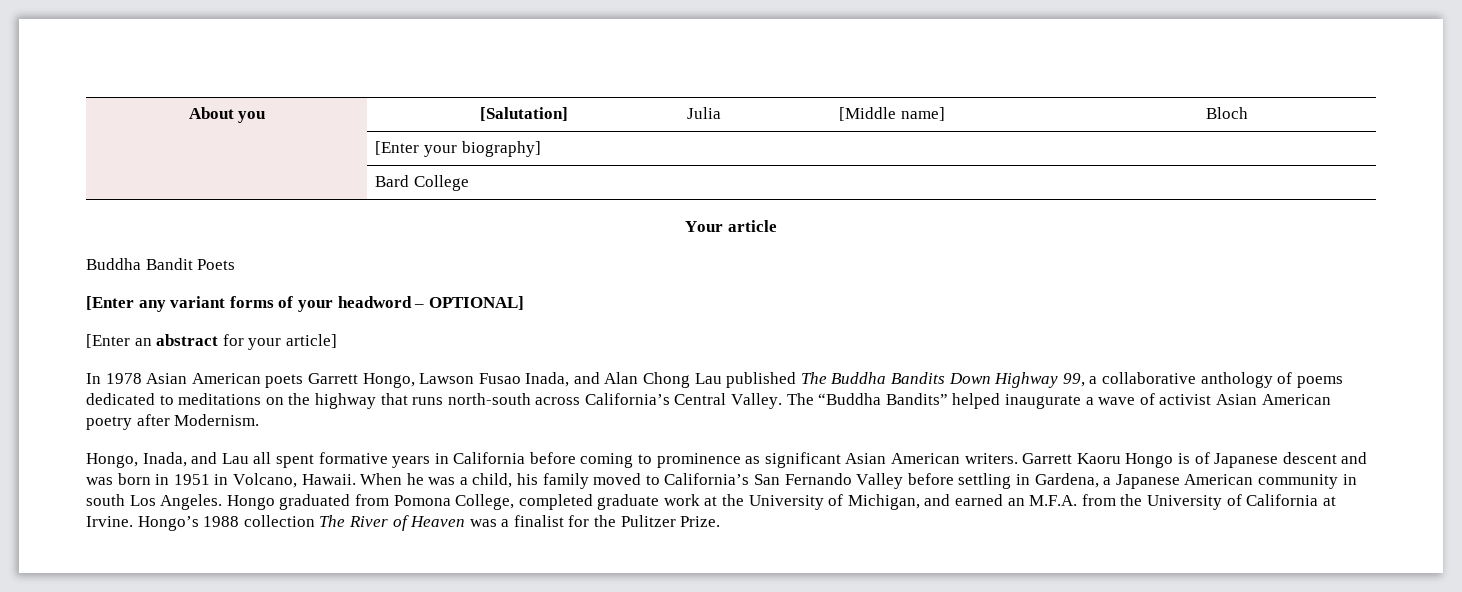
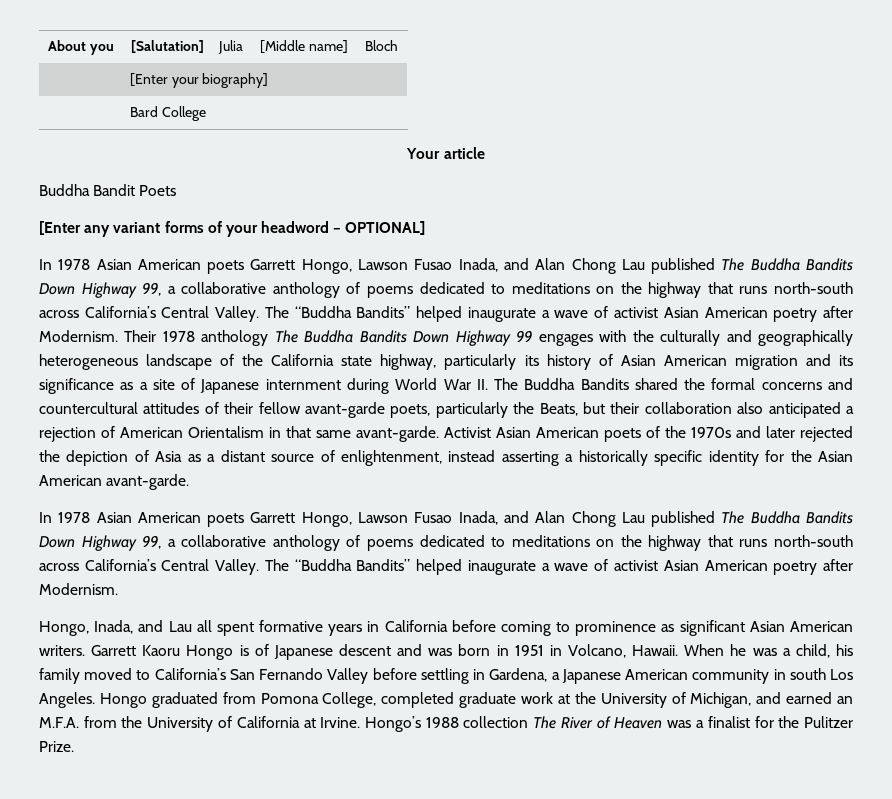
[86,334,337,350] [Enter an abstract for your article] -> [39,258,853,274] [39,282,853,298] [39,306,853,322] [39,330,853,346] [39,354,853,370] [39,378,854,394] [39,402,854,418] [39,426,853,442] [39,450,854,466] [39,474,190,490] In 1978 Asian American poets Garrett Hongo, Lawson Fusao Inada, and Alan Chong Lau published The Buddha Bandits Down Highway 99, a collaborative anthology of poems dedicated to meditations on the highway that runs north-south across California’s Central Valley. The “Buddha Bandits” helped inaugurate a wave of activist Asian American poetry after Modernism. Their 1978 anthology The Buddha Bandits Down Highway 99 engages with the culturally and geographically heterogeneous landscape of the California state highway, particularly its history of Asian American migration and its significance as a site of Japanese internment during World War II. The Buddha Bandits shared the formal concerns and countercultural attitudes of their fellow avant-garde poets, particularly the Beats, but their collaboration also anticipated a rejection of American Orientalism in that same avant-garde. Activist Asian American poets of the 1970s and later rejected the depiction of Asia as a distant source of enlightenment, instead asserting a historically specific identity for the Asian American avant-garde.

